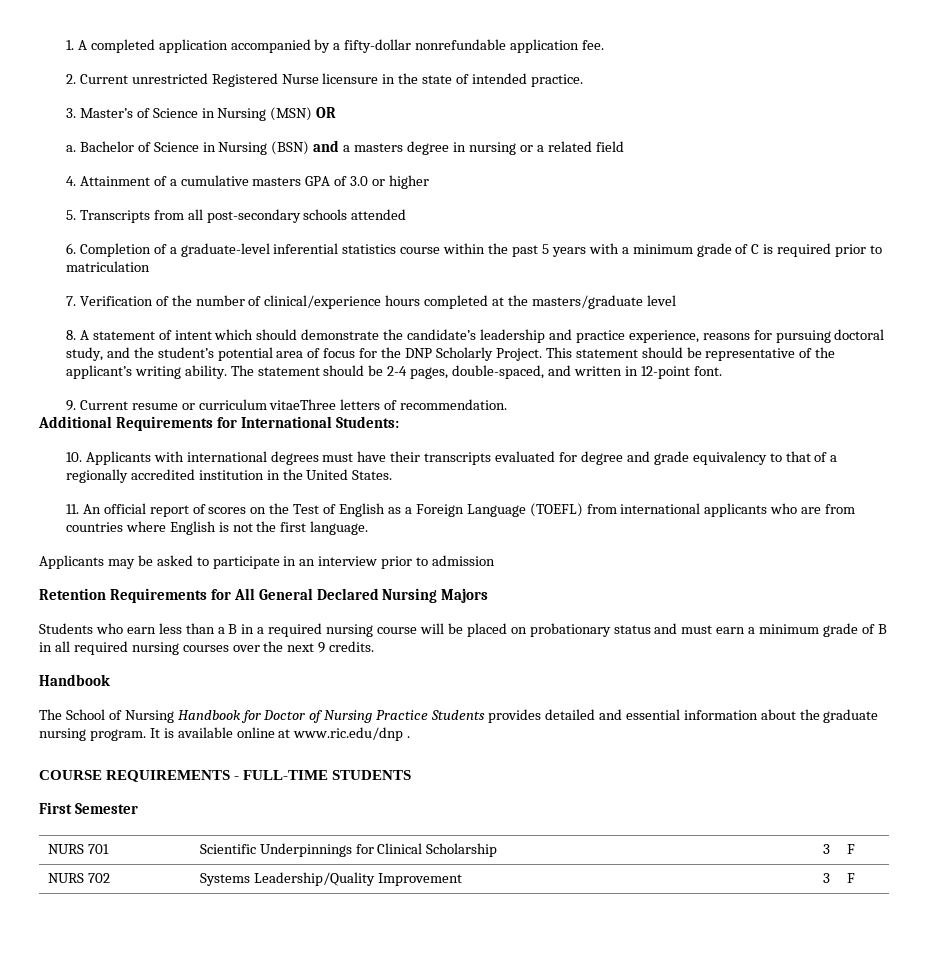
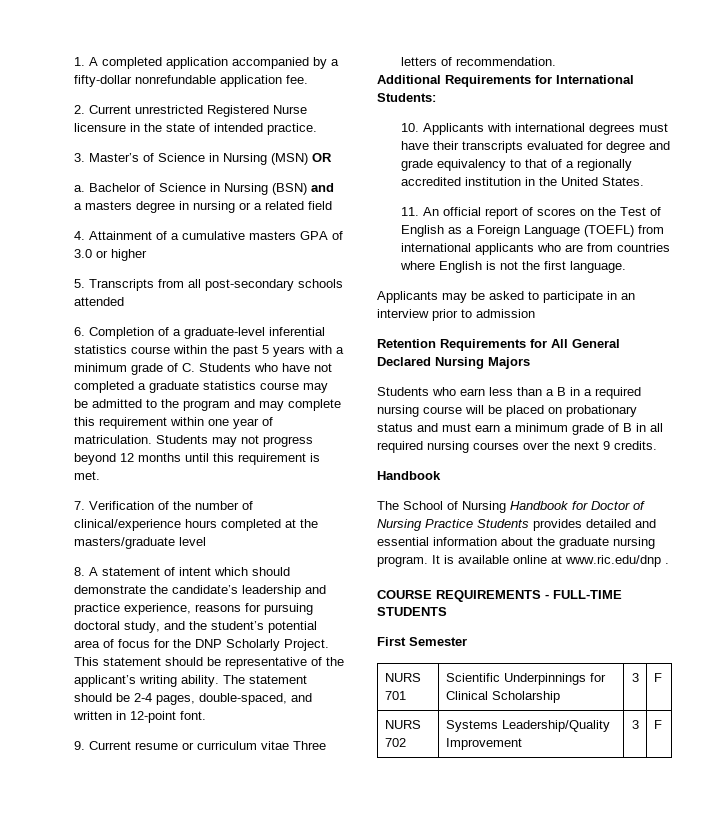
[751,243,883,257] [65,261,150,272] C is required prior to matriculation -> [182,363,333,372] [74,381,329,393] [74,399,342,411] [74,417,274,429] [74,435,314,447] [74,453,321,465] [74,471,101,480] C. Students who have not completed a graduate statistics course may be admitted to the program and may complete this requirement within one year of matriculation. Students may not progress beyond 12 months until this requirement is met.
[269,399,337,410] vitaeThree -> [261,741,327,750] vitae Three

